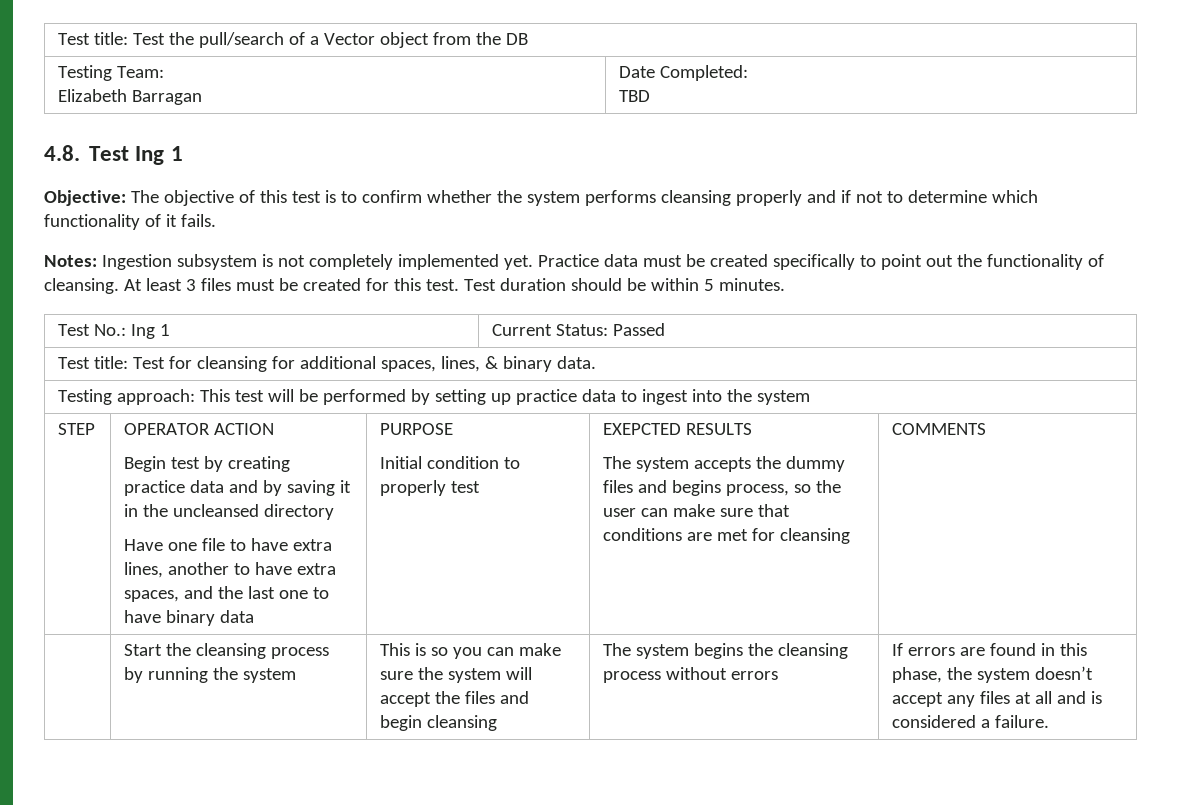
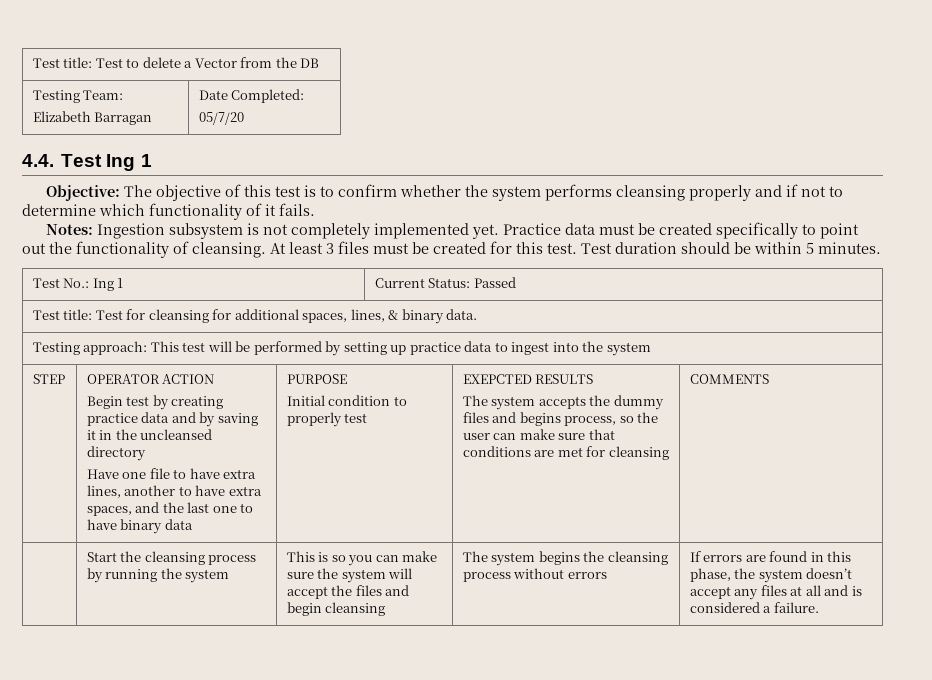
[58,32,306,48] Test title: Test the pull/search of -> [32,57,181,68] Test title: Test to delete
[380,32,430,48] object -> (237, 63) none
[619,90,651,102] [44,145,80,161] TBD // 4.8. -> [198,112,244,125] [22,154,54,167] 05/7/20 // 4.4.

